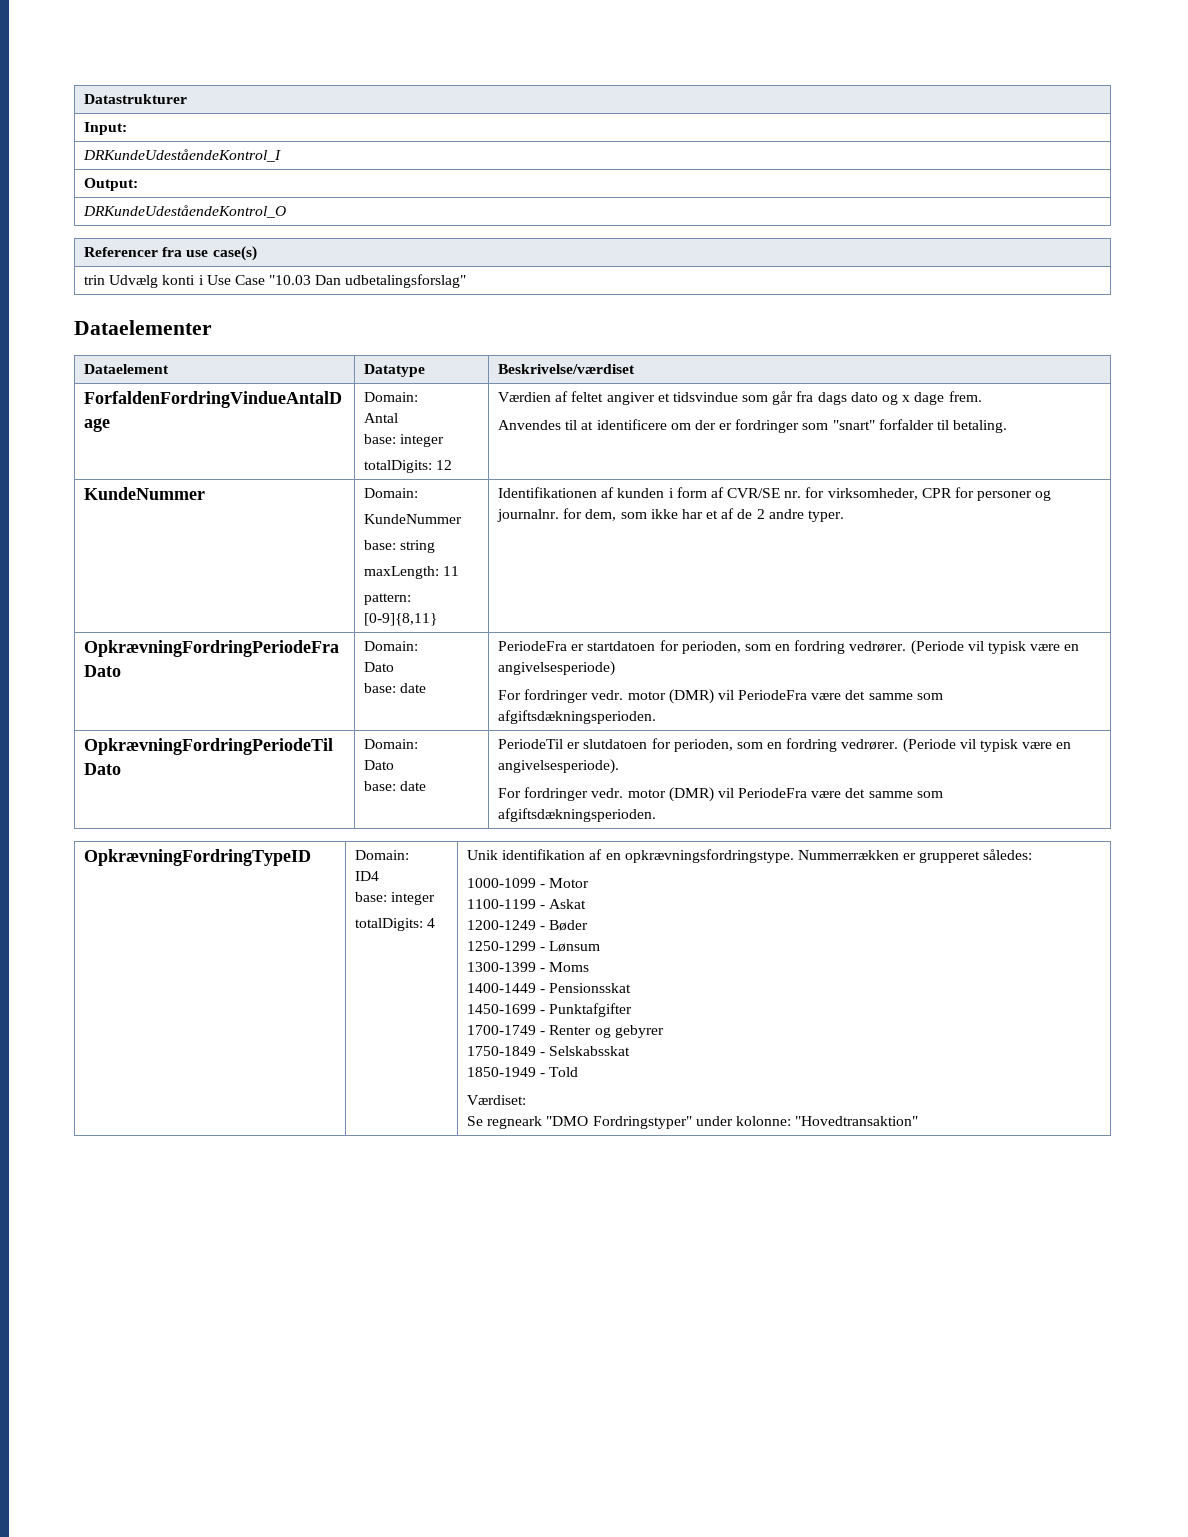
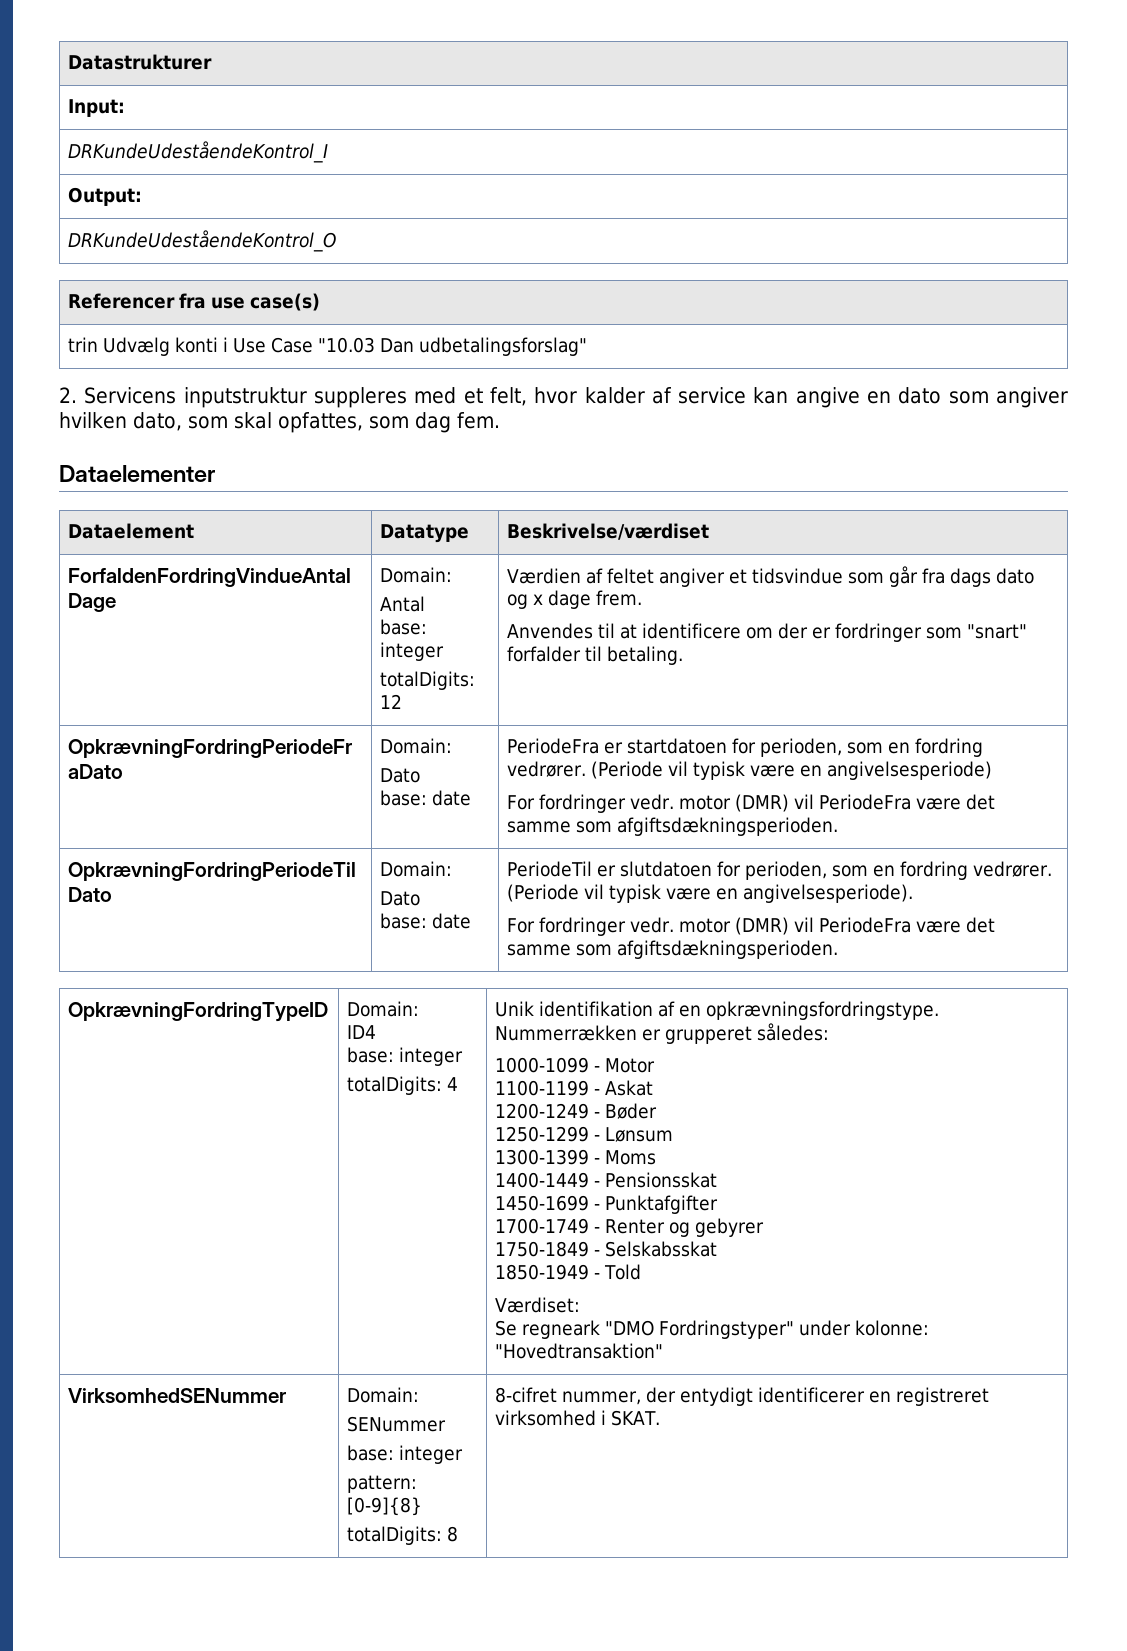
(467, 281) none -> [59,387,1068,408] [59,412,500,433] // 2. Servicens inputstruktur suppleres med et felt, hvor kalder af service kan angive en dato som angiver hvilken dato, som skal opfattes, som dag fem.
[83,487,205,500] [363,488,418,498] [363,514,462,524] [363,540,436,553] [363,566,460,579] [363,593,411,605] [363,613,437,626] [497,487,1052,501] [496,508,844,522] // KundeNummer | Domain: // KundeNummer // base: string // maxLength: 11 // pattern: [0-9]{8,11} | Identifikationen af kunden i form af CVR/SE nr. for virksomheder, CPR for personer og journalnr. for dem, som ikke har et af de 2 andre typer. -> (684, 655) none
(919, 1121) none -> [68,1388,287,1403] [347,1387,420,1403] [347,1416,447,1432] [347,1445,464,1464] [347,1475,418,1493] [347,1497,423,1516] [347,1526,459,1545] [495,1387,990,1406] [495,1410,661,1426] // VirksomhedSENummer | Domain: // SENummer // base: integer // pattern: [0-9]{8} // totalDigits: 8 | 8-cifret nummer, der entydigt identificerer en registreret virksomhed i SKAT.

